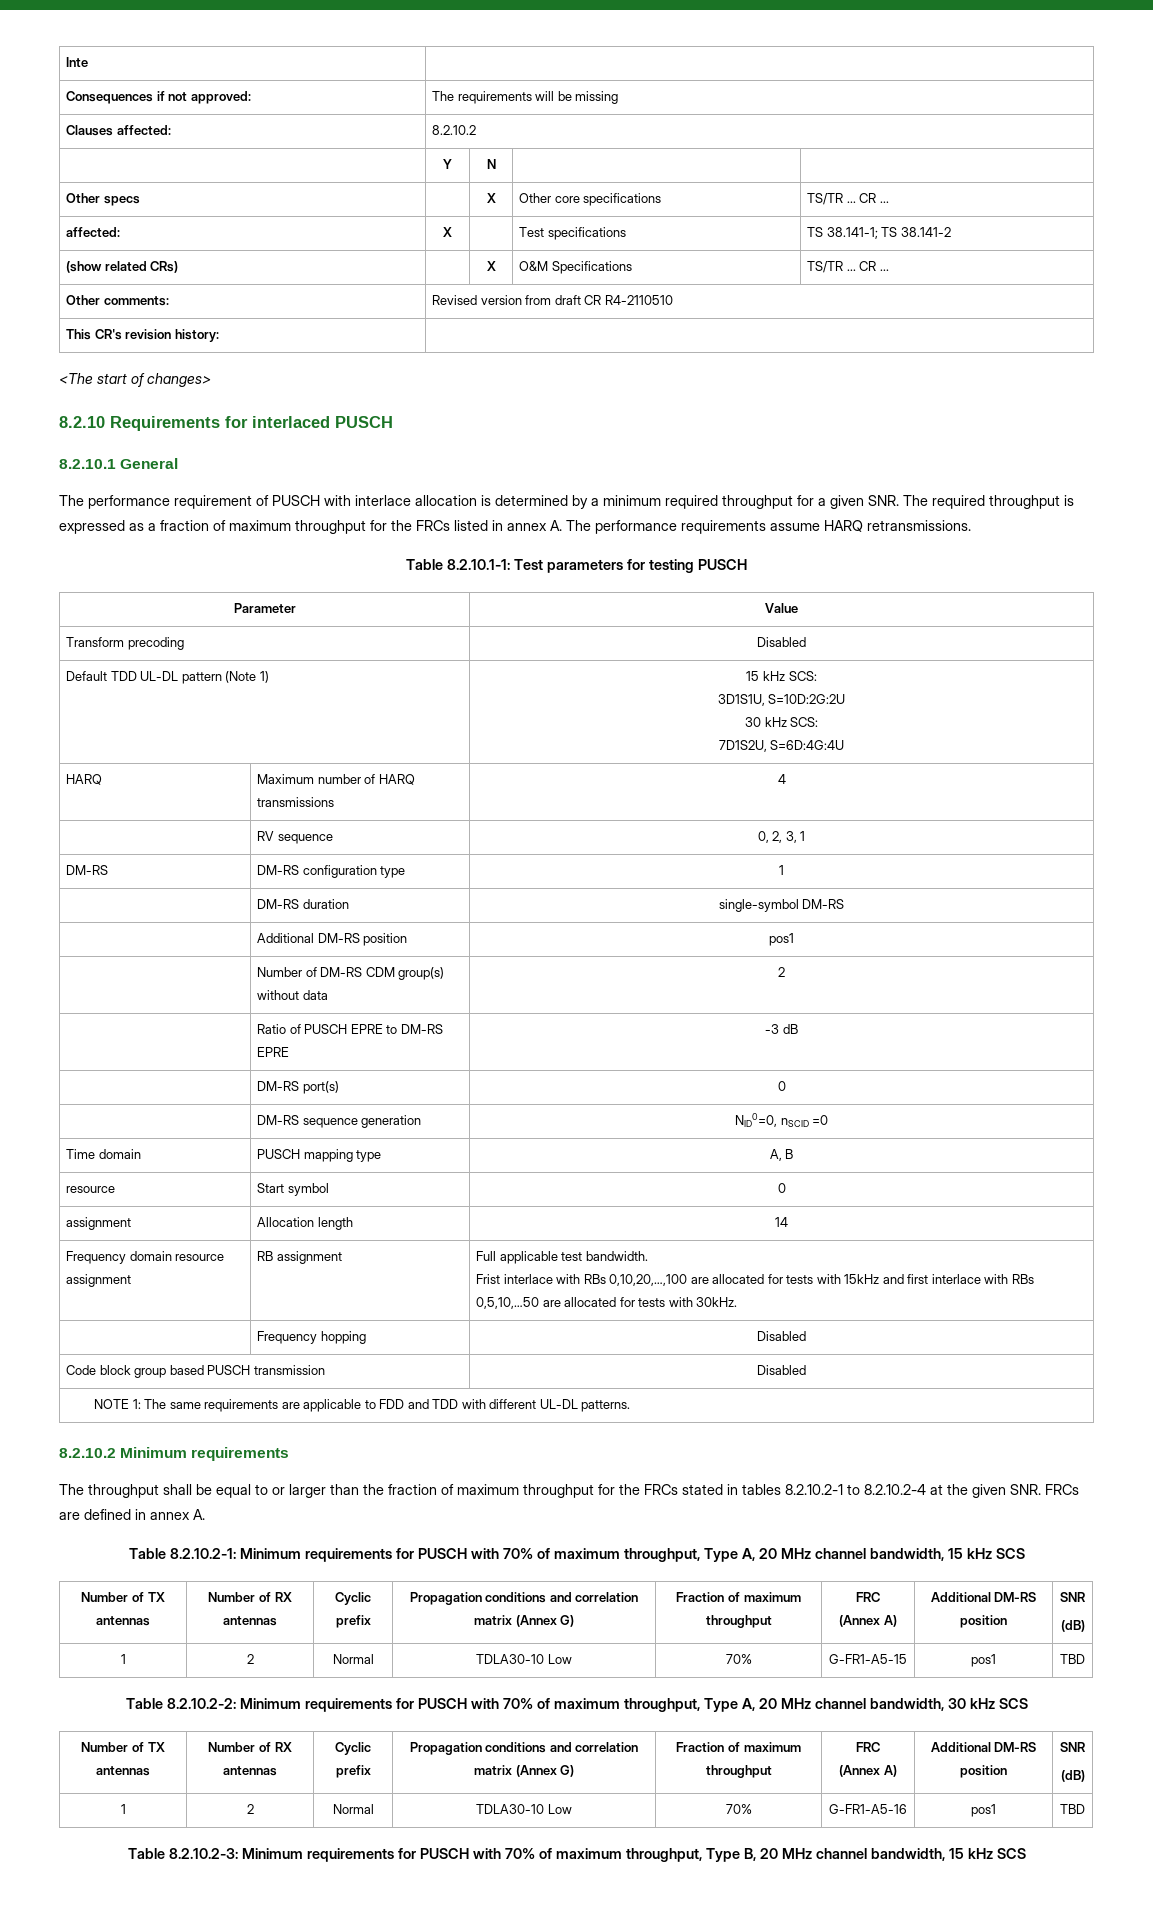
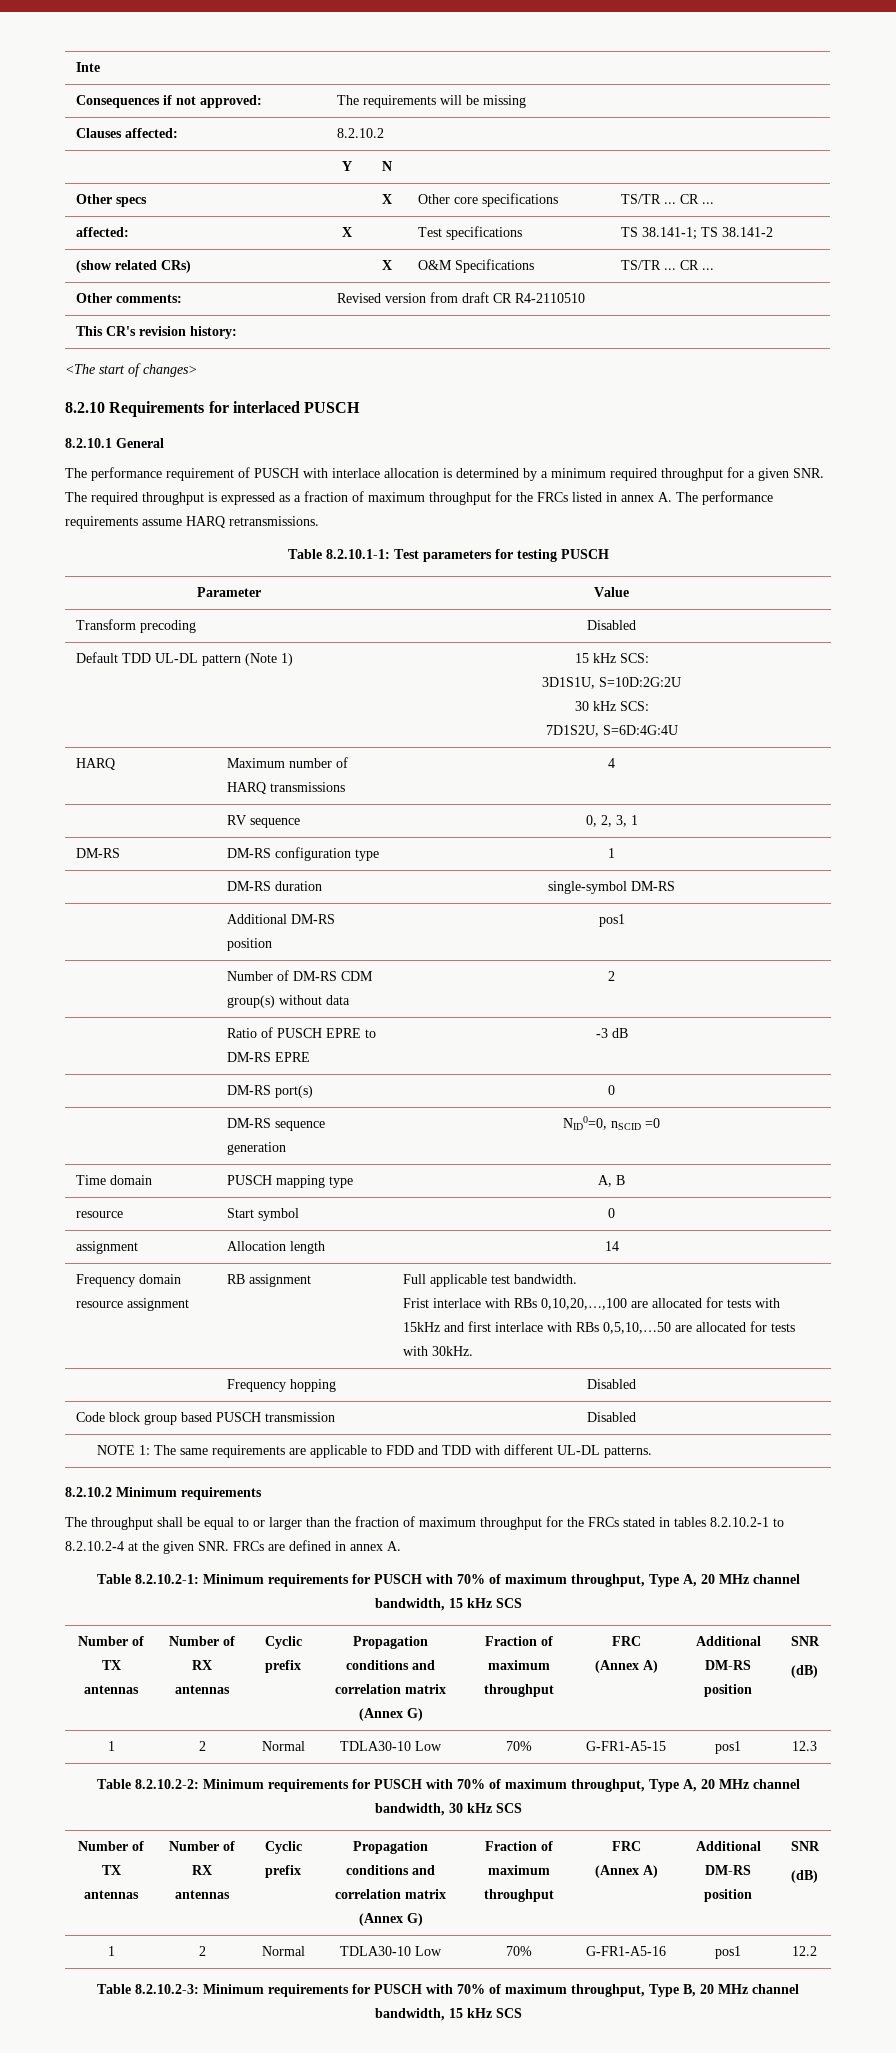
[1060,1654,1085,1664] TBD -> [792,1741,817,1751] 12.3
[1060,1804,1085,1814] TBD -> [792,1946,817,1956] 12.2

